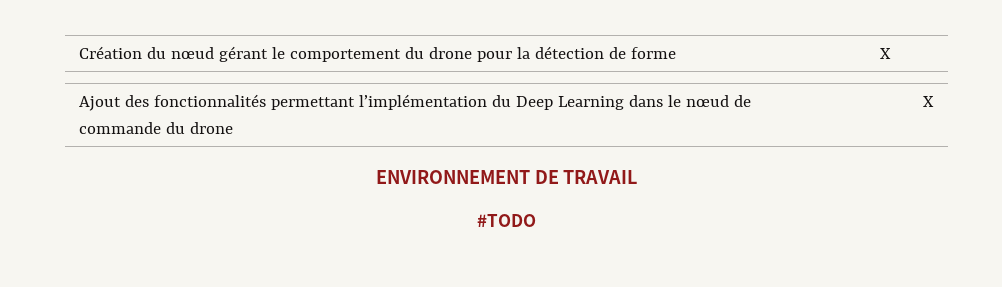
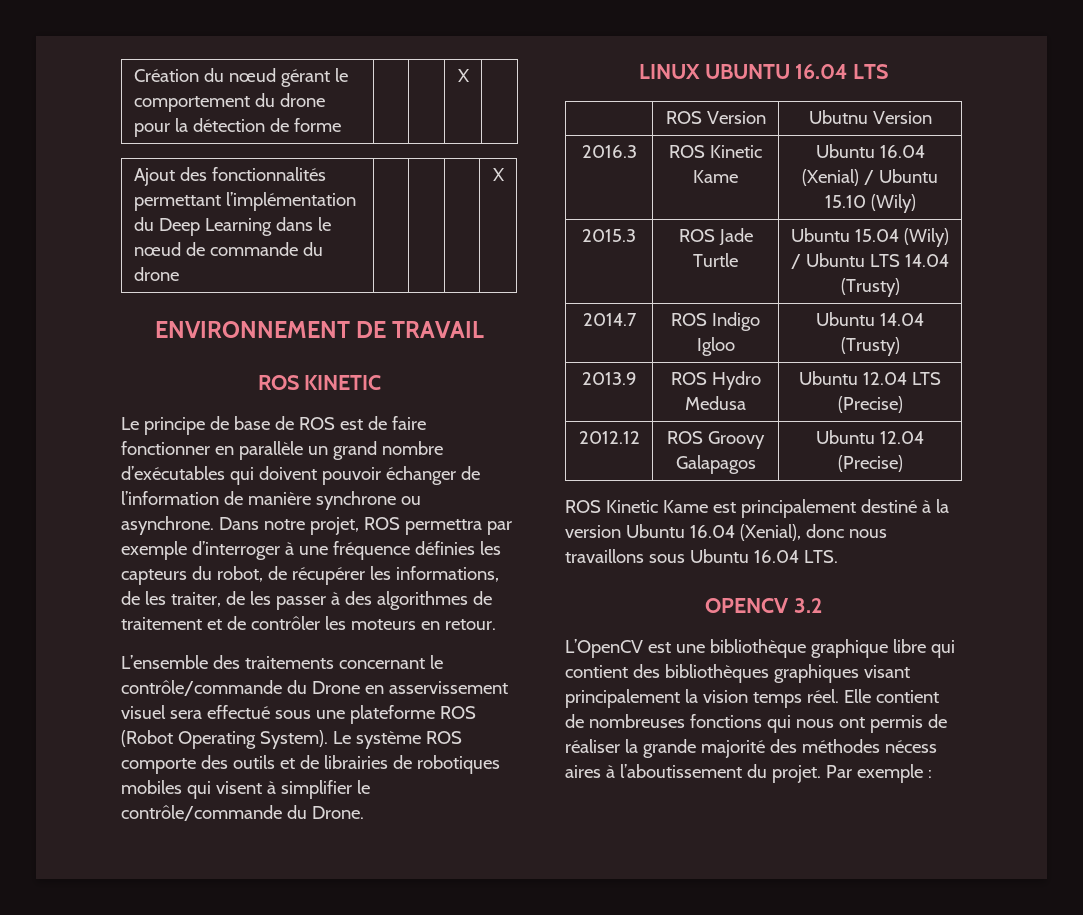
[477,214,536,227] #TODO -> [257,375,382,390] [121,416,426,435] [121,441,443,460] [121,466,480,485] [121,491,421,510] [121,516,512,535] [121,541,501,560] [121,566,499,585] [121,591,492,610] [121,616,496,630] [121,655,443,669] [121,680,508,696] [121,705,476,724] [121,730,462,749] [121,755,500,774] [121,780,370,799] [121,805,364,821] [638,64,889,79] [665,111,766,124] [808,110,932,124] [581,145,637,158] [669,145,762,158] [693,170,738,183] [815,144,925,158] [802,169,938,186] [824,194,916,213] [582,229,636,242] [678,228,753,246] [693,253,739,267] [791,228,949,247] [791,253,949,269] [840,278,900,297] [582,313,637,326] [671,312,760,331] [696,337,735,356] [816,312,924,326] [840,337,900,356] [581,372,637,385] [670,371,761,390] [685,396,746,410] [798,371,942,385] [837,396,903,413] [578,431,640,444] [667,431,765,449] [675,455,756,474] [816,430,924,444] [837,455,903,472] [565,499,949,518] [565,524,887,541] [565,549,838,563] [705,598,822,613] [565,639,955,658] [565,664,910,683] [565,689,939,708] [565,714,947,733] [565,739,937,758] [565,764,932,783] ROS KINETIC // Le principe de base de ROS est de faire fonctionner en parallèle un grand nombre d’exécutables qui doivent pouvoir échanger de l’information de manière synchrone ou asynchrone. Dans notre projet, ROS permettra par exemple d’interroger à une fréquence définies les capteurs du robot, de récupérer les informations, de les traiter, de les passer à des algorithmes de traitement et de contrôler les moteurs en retour. // L’ensemble des traitements concernant le contrôle/commande du Drone en asservissement visuel sera effectué sous une plateforme ROS (Robot Operating System). Le système ROS comporte des outils et de librairies de robotiques mobiles qui visent à simplifier le contrôle/commande du Drone. // LINUX UBUNTU 16.04 LTS // | ROS Version | Ubutnu Version // 2016.3 | ROS Kinetic Kame | Ubuntu 16.04 (Xenial) / Ubuntu 15.10 (Wily) // 2015.3 | ROS Jade Turtle | Ubuntu 15.04 (Wily) / Ubuntu LTS 14.04 (Trusty) // 2014.7 | ROS Indigo Igloo | Ubuntu 14.04 (Trusty) // 2013.9 | ROS Hydro Medusa | Ubuntu 12.04 LTS (Precise) // 2012.12 | ROS Groovy Galapagos | Ubuntu 12.04 (Precise) // ROS Kinetic Kame est principalement destiné à la version Ubuntu 16.04 (Xenial), donc nous travaillons sous Ubuntu 16.04 LTS. // OPENCV 3.2 // L’OpenCV est une bibliothèque graphique libre qui contient des bibliothèques graphiques visant principalement la vision temps réel. Elle contient de nombreuses fonctions qui nous ont permis de réaliser la grande majorité des méthodes nécess aires à l’aboutissement du projet. Par exemple :

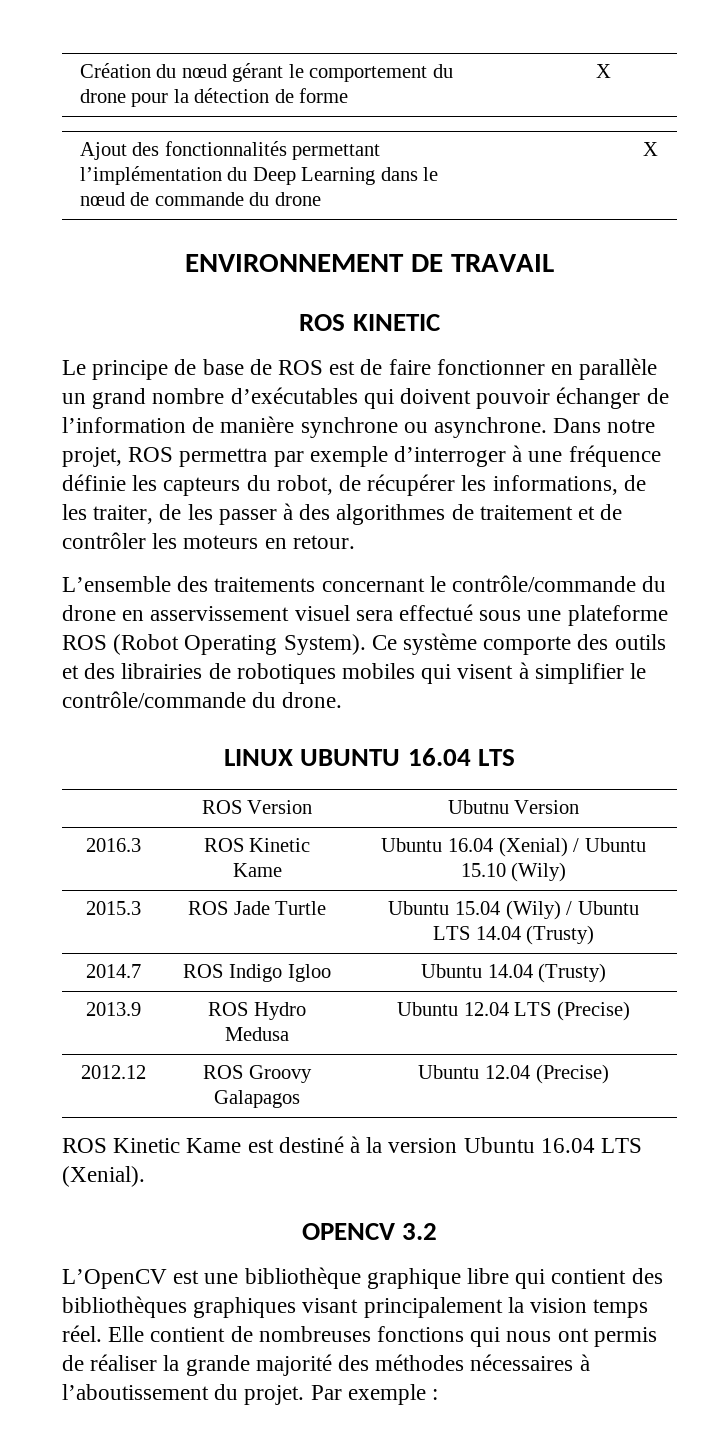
[414,541,475,555] définies -> [62,474,126,491] définie
[311,681,360,694] Drone -> [62,605,116,621] drone
[332,731,462,749] Le système ROS -> [371,633,478,655] Ce système
[299,755,319,769] de -> [84,663,116,679] des
[311,806,364,819] Drone. -> [282,692,343,708] drone.
[740,499,856,518] principalement -> (274, 1146) none
[739,524,887,541] [565,549,838,563] (Xenial), donc nous travaillons sous Ubuntu 16.04 LTS. -> [601,1138,643,1153] [62,1166,145,1187] LTS (Xenial).
[884,740,937,753] [565,765,601,778] nécess aires -> [470,1354,574,1371] nécessaires

